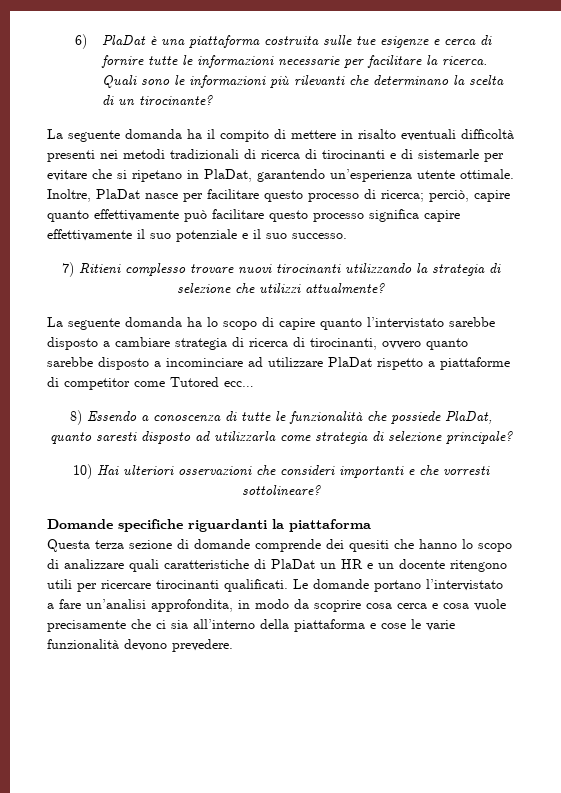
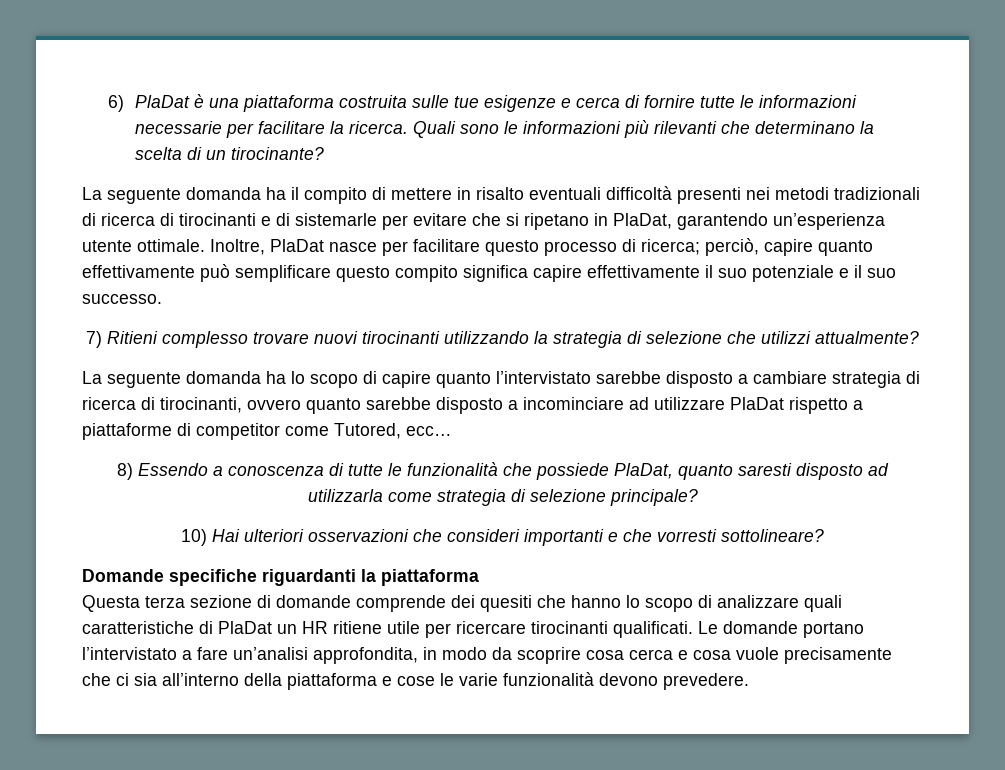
[212,209,364,222] facilitare questo processo -> [235,265,458,282] semplificare questo compito
[170,377,219,387] Tutored -> [334,423,401,439] Tutored,
[367,559,507,572] [47,579,72,589] e un docente ritengono utili -> [333,621,420,634] ritiene utile

